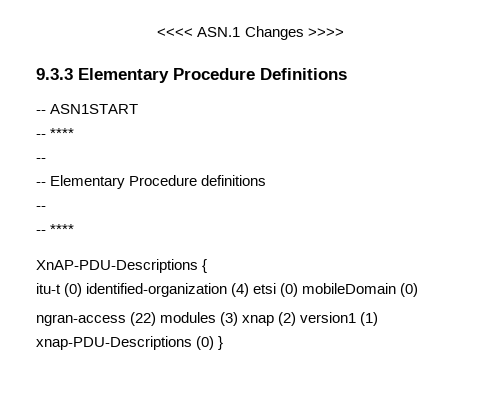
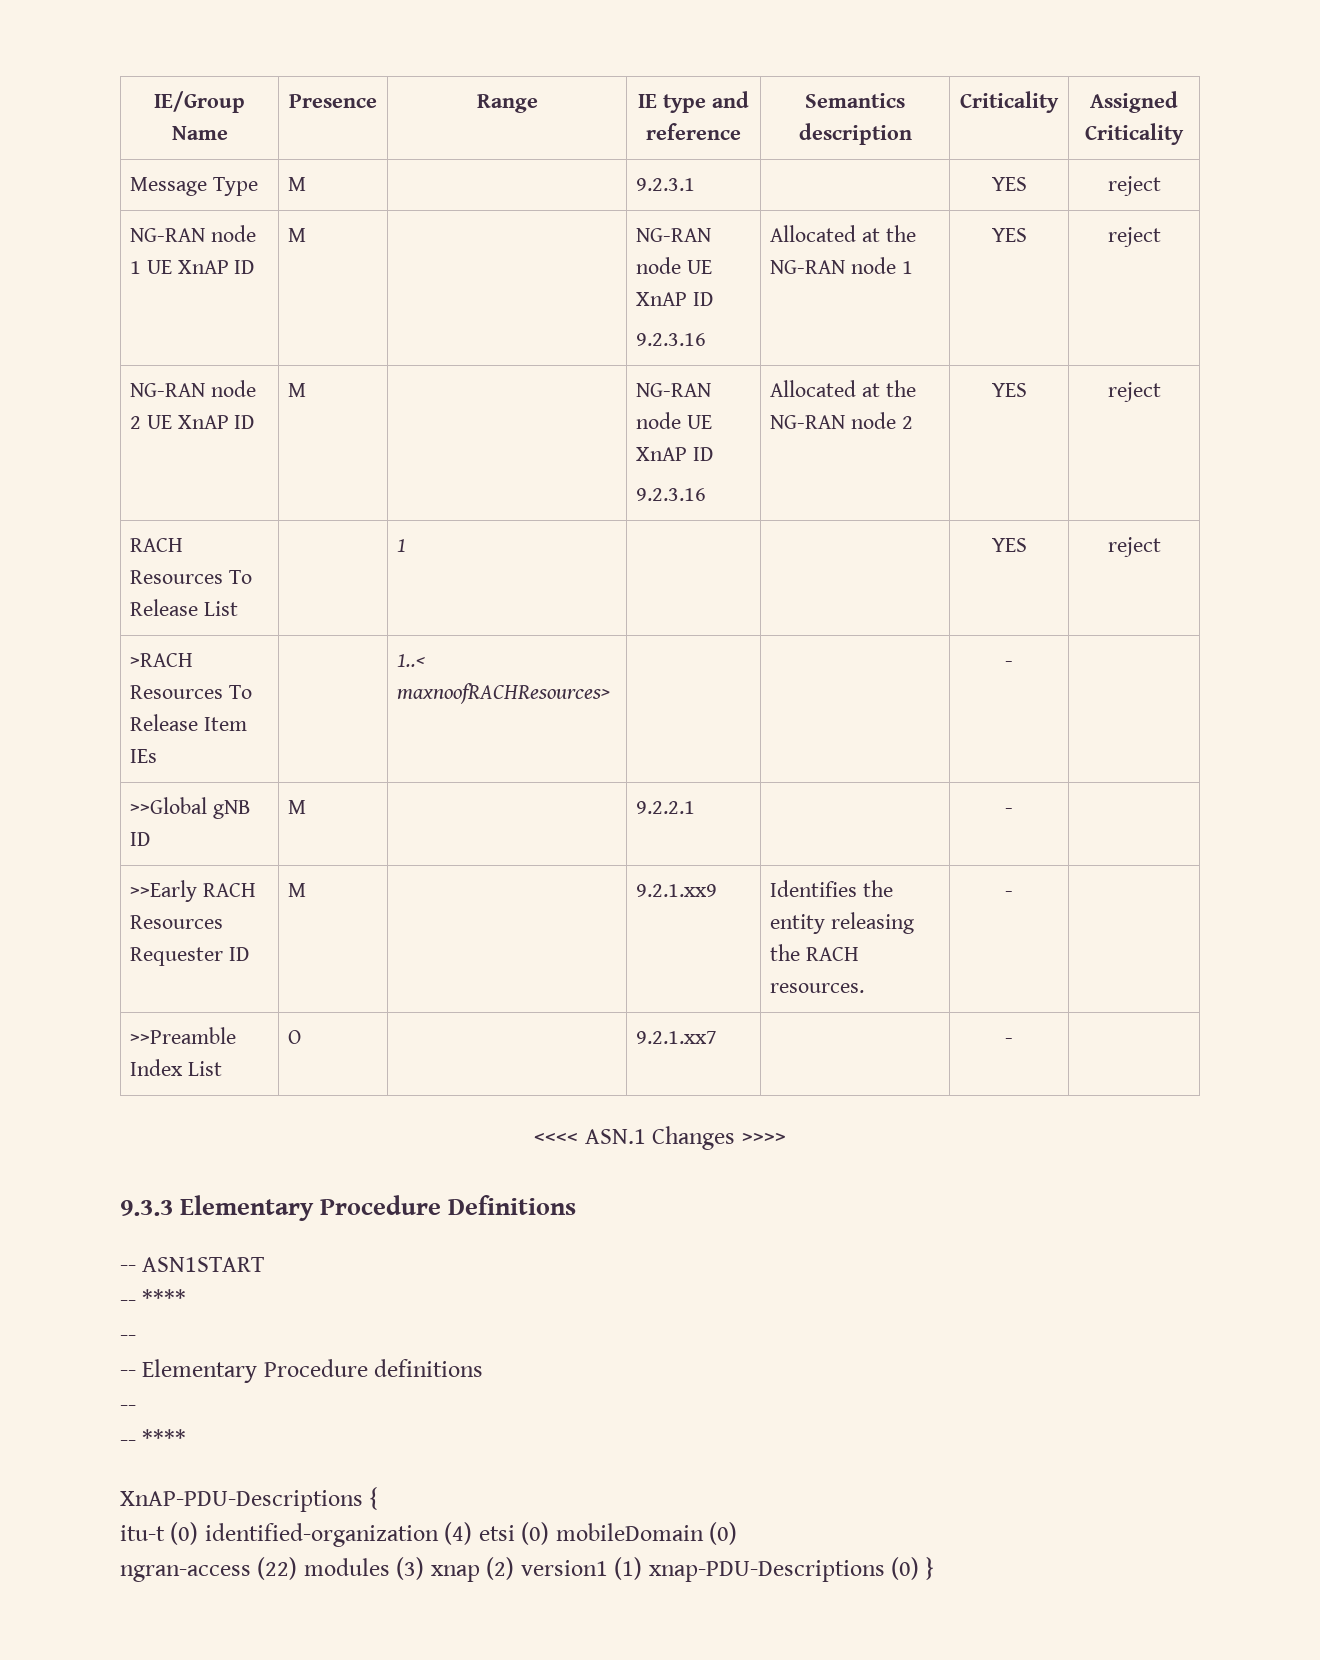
(157, 32) none -> [154,91,245,113] [171,126,228,140] [289,94,377,108] [476,94,538,113] [638,91,749,113] [646,123,741,140] [805,93,906,108] [798,123,912,145] [960,91,1059,113] [1090,91,1178,113] [1085,123,1184,145] [130,177,258,196] [288,177,307,191] [636,178,696,191] [991,177,1027,191] [1107,176,1161,196] [130,225,256,242] [130,260,255,274] [288,228,307,242] [636,228,712,242] [636,257,712,274] [636,292,713,306] [636,333,707,346] [770,225,916,242] [770,257,913,274] [991,228,1027,242] [1107,227,1161,247] [130,380,256,397] [130,415,255,429] [288,383,307,397] [636,383,712,397] [636,412,712,429] [636,447,713,461] [636,488,707,501] [770,380,916,397] [770,412,913,429] [991,383,1027,397] [1107,382,1161,402] [130,538,184,552] [130,570,252,584] [130,599,238,616] [397,539,407,552] [991,538,1027,552] [1107,537,1161,557] [130,653,194,667] [130,685,252,699] [130,714,247,731] [130,749,158,763] [397,654,426,667] [397,683,611,704] [1005,661,1013,667] [130,797,250,819] [130,832,151,846] [288,800,307,814] [636,801,696,814] [1005,808,1013,814] [130,880,256,902] [130,915,224,929] [130,947,249,966] [288,883,307,897] [636,884,718,897] [770,880,893,897] [770,912,914,934] [770,944,859,961] [770,983,865,993] [1005,891,1013,897] [130,1027,237,1044] [130,1059,222,1076] [288,1030,302,1044] [636,1031,718,1044] [1005,1038,1013,1044] IE/Group Name | Presence | Range | IE type and reference | Semantics description | Criticality | Assigned Criticality // Message Type | M | | 9.2.3.1 | | YES | reject // NG-RAN node 1 UE XnAP ID | M | | NG-RAN node UE XnAP ID // 9.2.3.16 | Allocated at the NG-RAN node 1 | YES | reject // NG-RAN node 2 UE XnAP ID | M | | NG-RAN node UE XnAP ID // 9.2.3.16 | Allocated at the NG-RAN node 2 | YES | reject // RACH Resources To Release List | | 1 | | | YES | reject // >RACH Resources To Release Item IEs | | 1..< maxnoofRACHResources> | | | - | // >>Global gNB ID | M | | 9.2.2.1 | | - | // >>Early RACH Resources Requester ID | M | | 9.2.1.xx9 | Identifies the entity releasing the RACH resources. | - | // >>Preamble Index List | O | | 9.2.1.xx7 | | - | //

